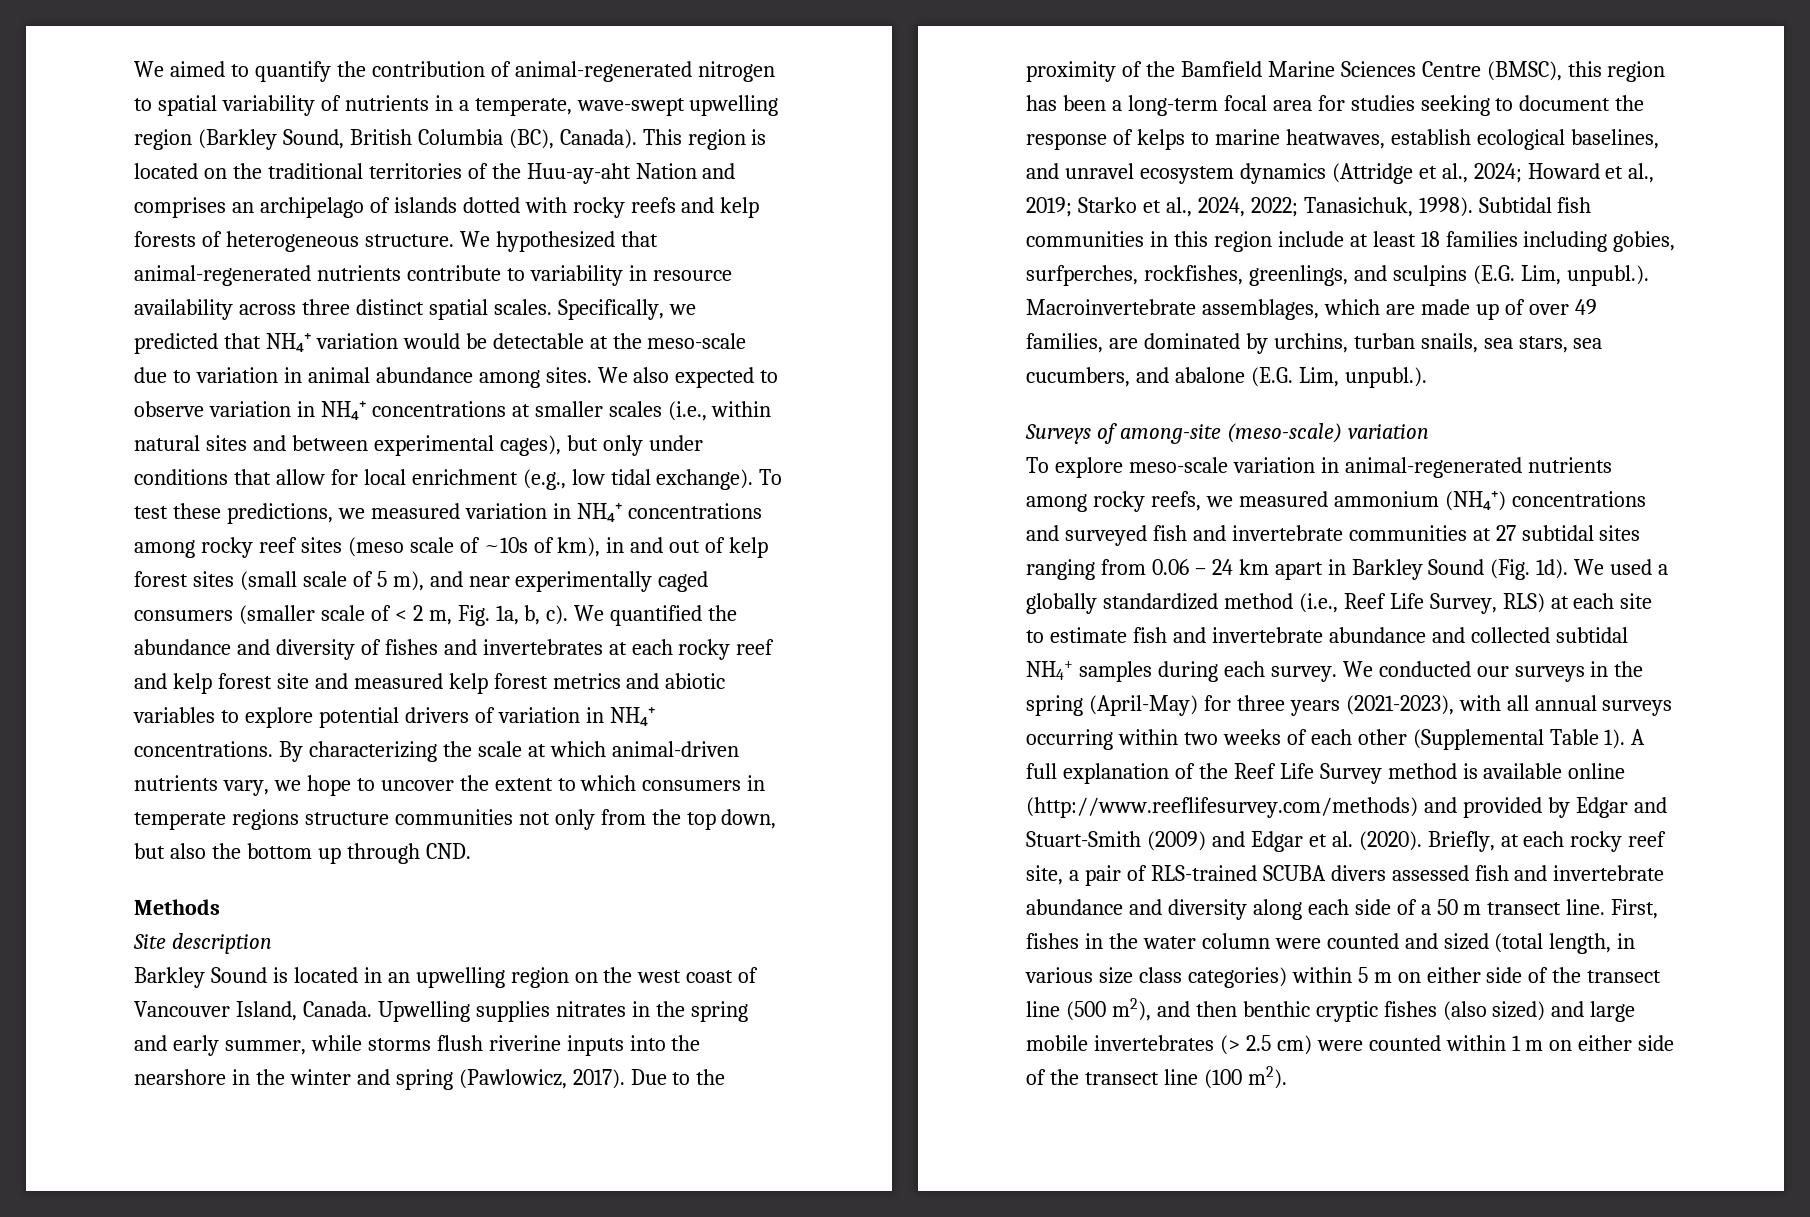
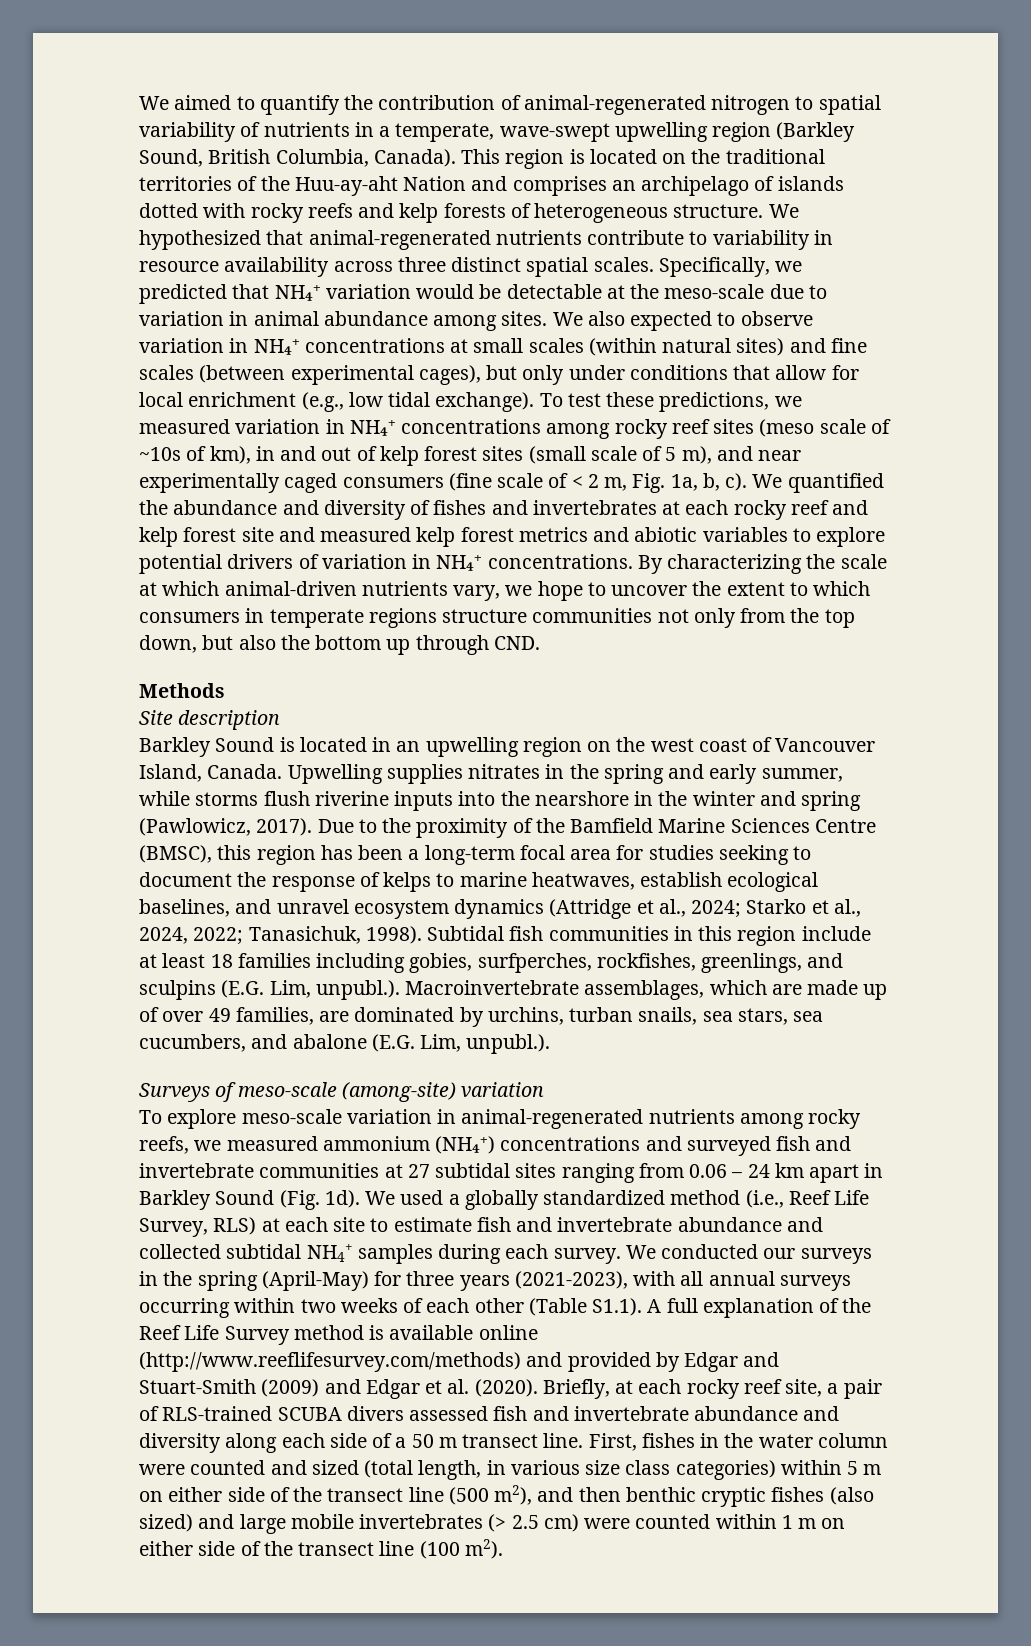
[417,129,554,149] Columbia (BC), -> [275,149,369,167] Columbia,
[534,401,772,421] [134,435,368,451] smaller scales (i.e., within natural sites and between -> [473,338,867,356] [139,365,286,383] small scales (within natural sites) and fine scales (between
[238,605,315,625] (smaller -> [448,473,492,491] (fine
[1527,163,1655,183] [1026,197,1072,217] Howard et al., 2019; -> (742, 909) none
[1119,423,1342,444] among-site (meso-scale) -> [237,1082,456,1102] meso-scale (among-site)
[1412,729,1626,750] (Supplemental Table 1). -> [528,1298,643,1316] (Table S1.1).

